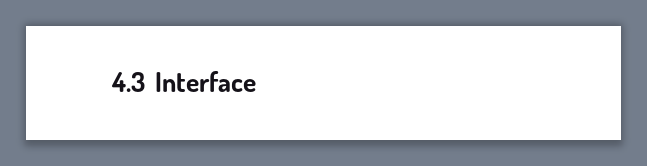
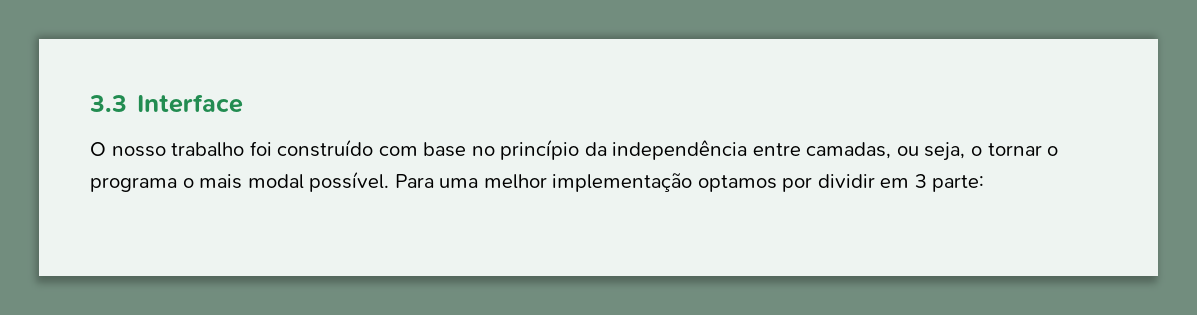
[111,72,145,92] 4.3 -> [89,95,127,112] 3.3
(257, 81) none -> [90,139,1059,161] [90,171,985,192] // O nosso trabalho foi construído com base no princípio da independência entre camadas, ou seja, o tornar o programa o mais modal possível. Para uma melhor implementação optamos por dividir em 3 parte:

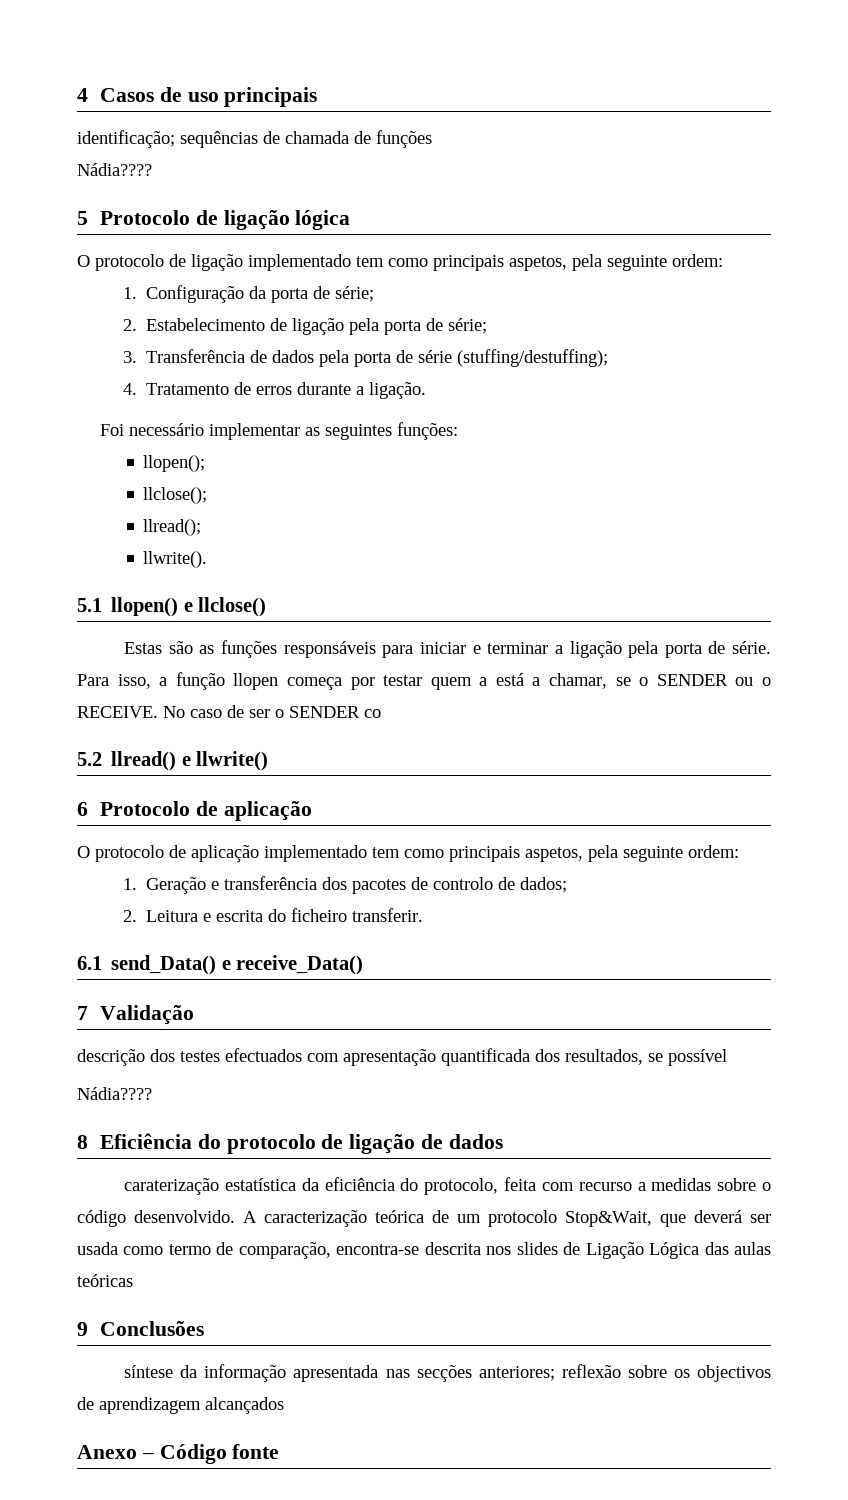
[89,94,244,113] [90,139,1059,161] [90,171,985,192] 3.3 Interface // O nosso trabalho foi construído com base no princípio da independência entre camadas, ou seja, o tornar o programa o mais modal possível. Para uma melhor implementação optamos por dividir em 3 parte: -> [77,87,318,107] [77,130,432,148] [77,163,152,176] [77,210,351,230] [77,254,723,271] [123,285,375,303] [123,318,488,335] [123,349,609,367] [123,382,427,399] [100,422,459,440] [143,455,206,472] [143,487,208,504] [143,519,202,536] [143,551,208,568] [77,597,267,617] [124,640,772,658] [77,672,772,690] [77,705,381,718] [77,751,269,771] [77,801,312,821] [77,845,739,862] [123,876,568,894] [123,908,424,922] [77,955,364,975] [77,1005,195,1025] [77,1048,727,1066] [77,1087,152,1100] [77,1133,503,1154] [124,1177,772,1195] [77,1210,771,1227] [77,1242,771,1259] [77,1274,133,1287] [77,1321,205,1336] [124,1364,772,1382] [77,1397,284,1414] [77,1444,280,1464] 4 Casos de uso principais // identificação; sequências de chamada de funções // Nádia???? // 5 Protocolo de ligação lógica // O protocolo de ligação implementado tem como principais aspetos, pela seguinte ordem: // 1. Configuração da porta de série; // 2. Estabelecimento de ligação pela porta de série; // 3. Transferência de dados pela porta de série (stuffing/destuffing); // 4. Tratamento de erros durante a ligação. // Foi necessário implementar as seguintes funções: // llopen(); // llclose(); // llread(); // llwrite(). // 5.1 llopen() e llclose() // Estas são as funções responsáveis para iniciar e terminar a ligação pela porta de série. Para isso, a função llopen começa por testar quem a está a chamar, se o SENDER ou o RECEIVE. No caso de ser o SENDER co // 5.2 llread() e llwrite() // 6 Protocolo de aplicação // O protocolo de aplicação implementado tem como principais aspetos, pela seguinte ordem: // 1. Geração e transferência dos pacotes de controlo de dados; // 2. Leitura e escrita do ficheiro transferir. // 6.1 send_Data() e receive_Data() // 7 Validação // descrição dos testes efectuados com apresentação quantificada dos resultados, se possível // Nádia???? // 8 Eficiência do protocolo de ligação de dados // caraterização estatística da eficiência do protocolo, feita com recurso a medidas sobre o código desenvolvido. A caracterização teórica de um protocolo Stop&Wait, que deverá ser usada como termo de comparação, encontra-se descrita nos slides de Ligação Lógica das aulas teóricas // 9 Conclusões // síntese da informação apresentada nas secções anteriores; reflexão sobre os objectivos de aprendizagem alcançados // Anexo – Código fonte

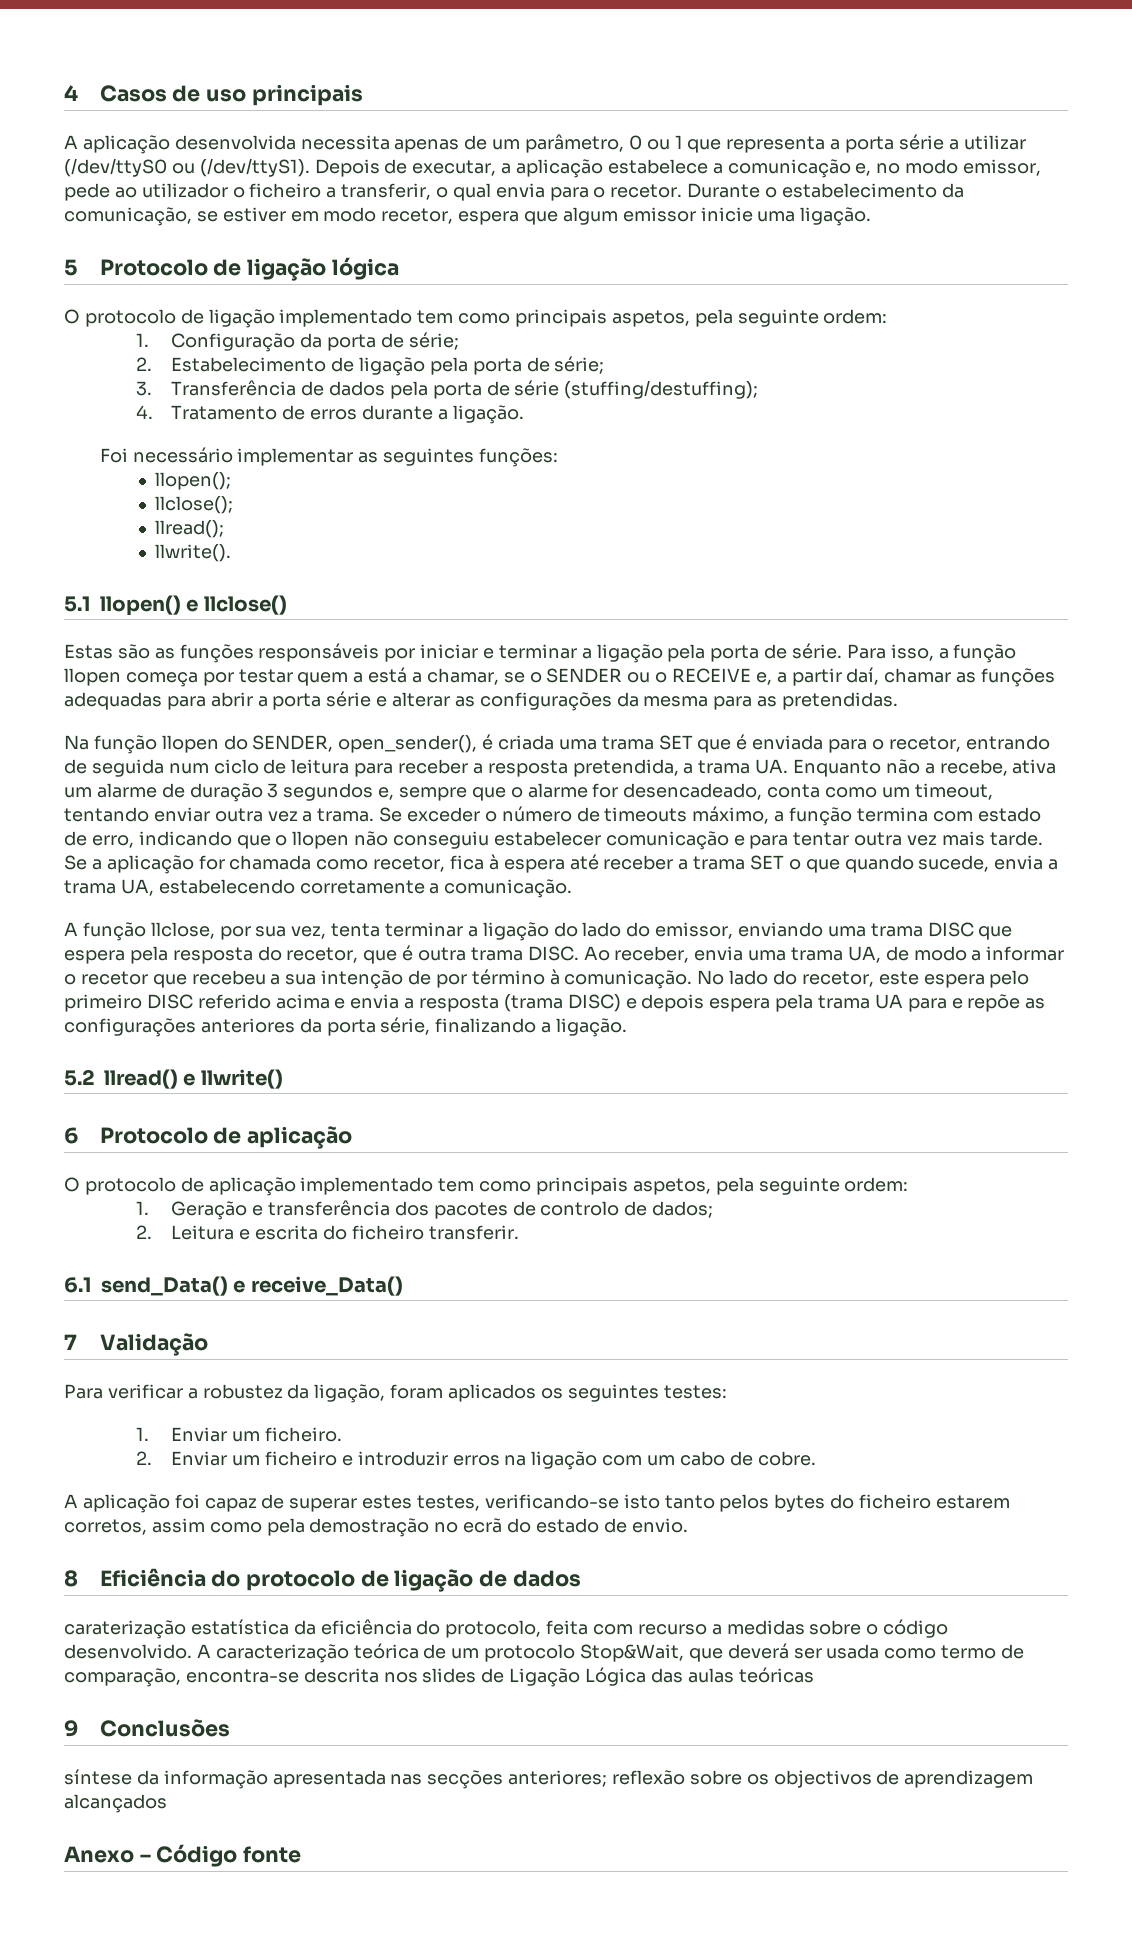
[77,130,432,148] [77,163,152,176] identificação; sequências de chamada de funções // Nádia???? -> [64,134,1026,154] [64,158,1042,178] [64,183,964,201] [64,207,872,226] A aplicação desenvolvida necessita apenas de um parâmetro, 0 ou 1 que representa a porta série a utilizar (/dev/ttyS0 ou (/dev/ttyS1). Depois de executar, a aplicação estabelece a comunicação e, no modo emissor, pede ao utilizador o ficheiro a transferir, o qual envia para o recetor. Durante o estabelecimento da comunicação, se estiver em modo recetor, espera que algum emissor inicie uma ligação.
[382,645,414,658] para -> [384,648,416,662] por
[77,705,381,718] RECEIVE. No caso de ser o SENDER co -> [672,667,1056,687] [64,691,899,711] [64,734,1050,754] [64,759,1057,777] [64,783,993,802] [64,806,1041,826] [64,831,1043,850] [64,854,1059,874] [64,879,573,898] [64,922,1013,941] [64,945,1065,964] [64,969,1030,989] [64,994,1046,1012] [64,1017,628,1037] RECEIVE e, a partir daí, chamar as funções adequadas para abrir a porta série e alterar as configurações da mesma para as pretendidas. // Na função llopen do SENDER, open_sender(), é criada uma trama SET que é enviada para o recetor, entrando de seguida num ciclo de leitura para receber a resposta pretendida, a trama UA. Enquanto não a recebe, ativa um alarme de duração 3 segundos e, sempre que o alarme for desencadeado, conta como um timeout, tentando enviar outra vez a trama. Se exceder o número de timeouts máximo, a função termina com estado de erro, indicando que o llopen não conseguiu estabelecer comunicação e para tentar outra vez mais tarde. Se a aplicação for chamada como recetor, fica à espera até receber a trama SET o que quando sucede, envia a trama UA, estabelecendo corretamente a comunicação. // A função llclose, por sua vez, tenta terminar a ligação do lado do emissor, enviando uma trama DISC que espera pela resposta do recetor, que é outra trama DISC. Ao receber, envia uma trama UA, de modo a informar o recetor que recebeu a sua intenção de por término à comunicação. No lado do recetor, este espera pelo primeiro DISC referido acima e envia a resposta (trama DISC) e depois espera pela trama UA para e repõe as configurações anteriores da porta série, finalizando a ligação.
[77,1048,727,1066] [77,1087,152,1100] descrição dos testes efectuados com apresentação quantificada dos resultados, se possível // Nádia???? -> [64,1384,727,1403] [135,1427,342,1442] [135,1451,816,1470] [64,1494,1010,1513] [64,1518,688,1537] Para verificar a robustez da ligação, foram aplicados os seguintes testes: // 1. Enviar um ficheiro. // 2. Enviar um ficheiro e introduzir erros na ligação com um cabo de cobre. // A aplicação foi capaz de superar estes testes, verificando-se isto tanto pelos bytes do ficheiro estarem corretos, assim como pela demostração no ecrã do estado de envio.

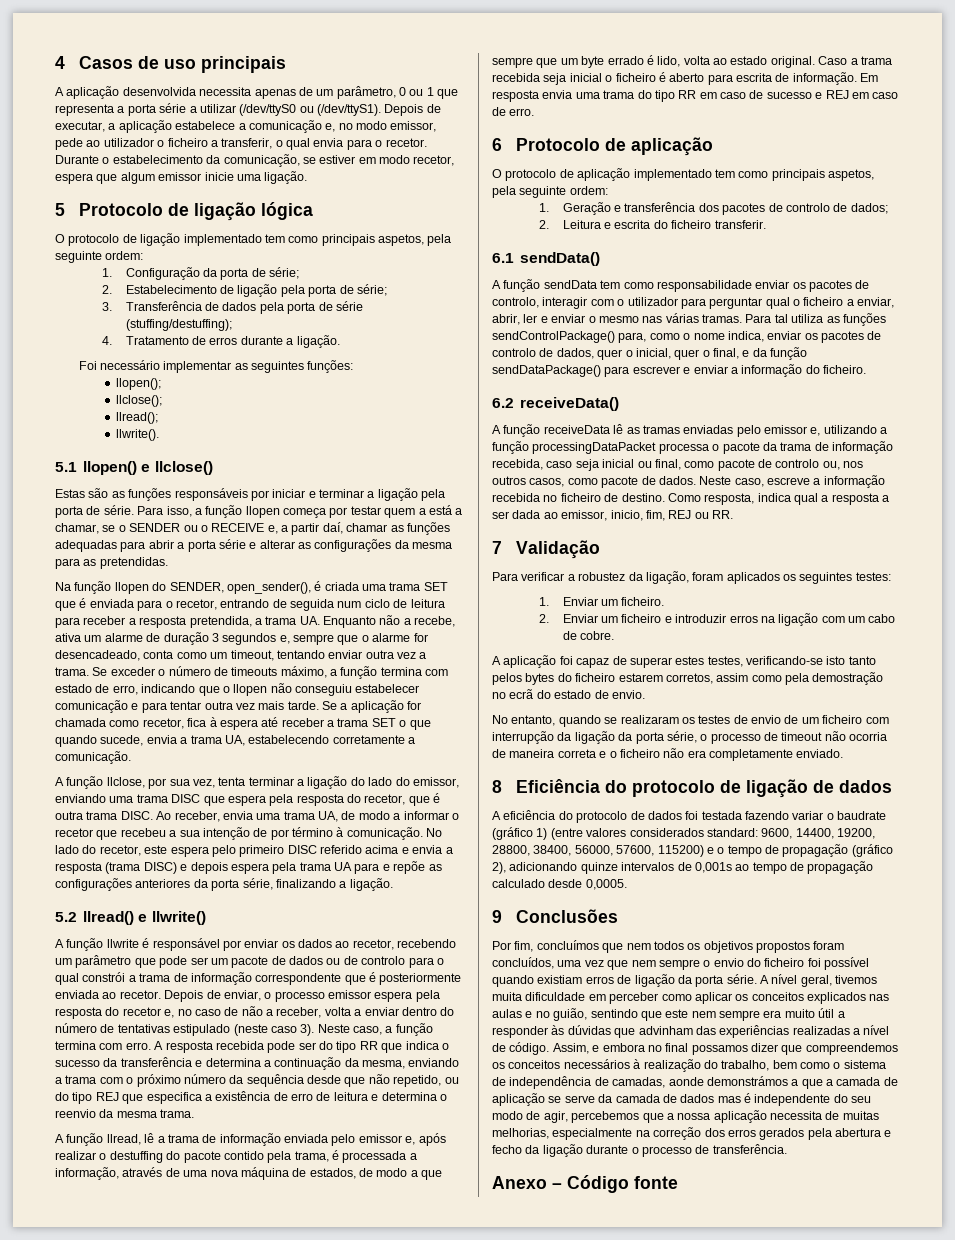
(283, 1079) none -> [55,938,457,951] [55,955,444,968] [55,972,462,985] [55,990,440,1002] [55,1006,455,1019] [55,1023,433,1036] [55,1041,449,1053] [55,1057,460,1070] [55,1074,459,1087] [55,1091,447,1104] [55,1109,195,1118] [55,1133,446,1146] [55,1150,417,1163] [55,1167,443,1180] [492,55,892,68] [492,72,879,85] [492,90,899,102] [492,107,535,116] // A função llwrite é responsável por enviar os dados ao recetor, recebendo um parâmetro que pode ser um pacote de dados ou de controlo para o qual constrói a trama de informação correspondente que é posteriormente enviada ao recetor. Depois de enviar, o processo emissor espera pela resposta do recetor e, no caso de não a receber, volta a enviar dentro do número de tentativas estipulado (neste caso 3). Neste caso, a função termina com erro. A resposta recebida pode ser do tipo RR que indica o sucesso da transferência e determina a continuação da mesma, enviando a trama com o próximo número da sequência desde que não repetido, ou do tipo REJ que especifica a existência de erro de leitura e determina o reenvio da mesma trama. // A função llread, lê a trama de informação enviada pelo emissor e, após realizar o destuffing do pacote contido pela trama, é processada a informação, através de uma nova máquina de estados, de modo a que sempre que um byte errado é lido, volta ao estado original. Caso a trama recebida seja inicial o ficheiro é aberto para escrita de informação. Em resposta envia uma trama do tipo RR em caso de sucesso e REJ em caso de erro.
[101,1276,403,1296] send_Data() e receive_Data() -> [520,252,601,266] [492,279,870,292] [492,297,895,309] [492,313,886,326] [492,331,882,343] [492,347,808,360] [492,364,866,377] [492,397,620,411] [492,424,888,437] [492,441,893,454] [492,459,864,471] [492,475,885,488] [492,493,890,505] [492,510,733,521] sendData() // A função sendData tem como responsabilidade enviar os pacotes de controlo, interagir com o utilizador para perguntar qual o ficheiro a enviar, abrir, ler e enviar o mesmo nas várias tramas. Para tal utiliza as funções sendControlPackage() para, como o nome indica, enviar os pacotes de controlo de dados, quer o inicial, quer o final, e da função sendDataPackage() para escrever e enviar a informação do ficheiro. // 6.2 receiveData() // A função receiveData lê as tramas enviadas pelo emissor e, utilizando a função processingDataPacket processa o pacote da trama de informação recebida, caso seja inicial ou final, como pacote de controlo ou, nos outros casos, como pacote de dados. Neste caso, escreve a informação recebida no ficheiro de destino. Como resposta, indica qual a resposta a ser dada ao emissor, inicio, fim, REJ ou RR.
(688, 1525) none -> [492,715,889,727] [492,731,888,744] [492,748,844,761] // No entanto, quando se realizaram os testes de envio de um ficheiro com interrupção da ligação da porta série, o processo de timeout não ocorria de maneira correta e o ficheiro não era completamente enviado.
[64,1619,949,1639] [64,1643,1025,1663] [64,1667,814,1687] [64,1719,230,1737] [64,1769,1034,1789] [64,1794,167,1813] caraterização estatística da eficiência do protocolo, feita com recurso a medidas sobre o código desenvolvido. A caracterização teórica de um protocolo Stop&Wait, que deverá ser usada como termo de comparação, encontra-se descrita nos slides de Ligação Lógica das aulas teóricas // 9 Conclusões // síntese da informação apresentada nas secções anteriores; reflexão sobre os objectivos de aprendizagem alcançados -> [492,810,887,823] [492,827,875,840] [492,844,893,857] [492,861,874,874] [492,879,627,890] [492,909,618,923] [492,940,845,953] [492,957,870,970] [492,974,878,987] [492,992,890,1004] [492,1008,845,1021] [492,1025,890,1038] [492,1042,898,1055] [492,1059,886,1072] [492,1076,898,1089] [492,1093,872,1106] [492,1110,879,1123] [492,1127,892,1140] [492,1144,787,1157] A eficiência do protocolo de dados foi testada fazendo variar o baudrate (gráfico 1) (entre valores considerados standard: 9600, 14400, 19200, 28800, 38400, 56000, 57600, 115200) e o tempo de propagação (gráfico 2), adicionando quinze intervalos de 0,001s ao tempo de propagação calculado desde 0,0005. // 9 Conclusões // Por fim, concluímos que nem todos os objetivos propostos foram concluídos, uma vez que nem sempre o envio do ficheiro foi possível quando existiam erros de ligação da porta série. A nível geral, tivemos muita dificuldade em perceber como aplicar os conceitos explicados nas aulas e no guião, sentindo que este nem sempre era muito útil a responder às dúvidas que advinham das experiências realizadas a nível de código. Assim, e embora no final possamos dizer que compreendemos os conceitos necessários à realização do trabalho, bem como o sistema de independência de camadas, aonde demonstrámos a que a camada de aplicação se serve da camada de dados mas é independente do seu modo de agir, percebemos que a nossa aplicação necessita de muitas melhorias, especialmente na correção dos erros gerados pela abertura e fecho da ligação durante o processo de transferência.

